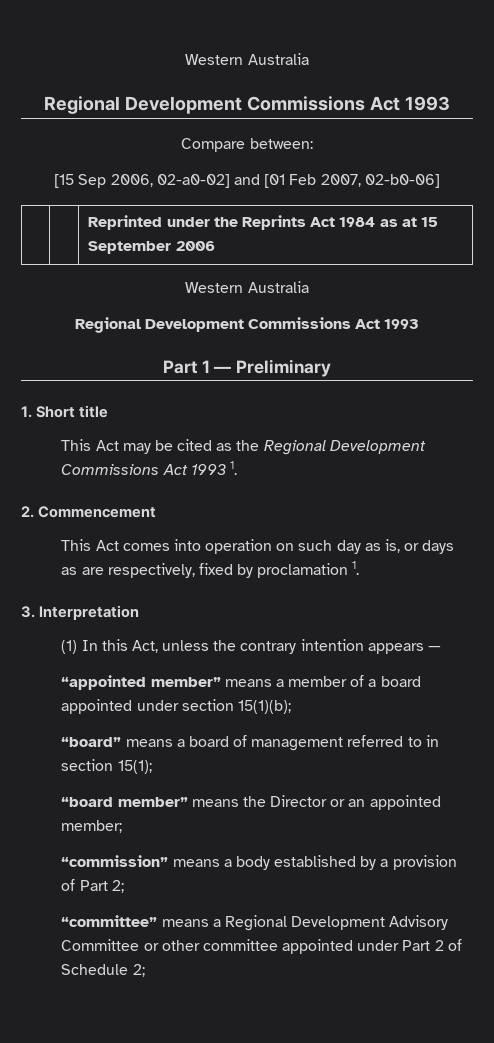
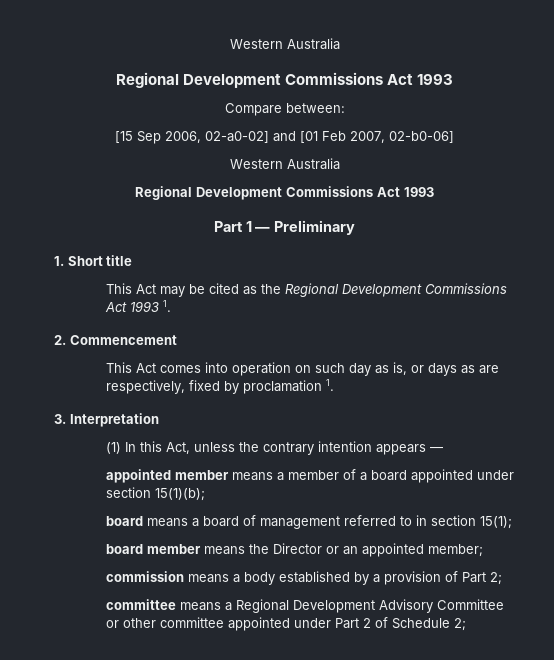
[88,215,438,230] [88,241,215,254] // | | Reprinted under the Reprints Act 1984 as at 15 September 2006 -> (454, 137) none
[61,675,221,690] “appointed member” -> [105,469,229,483] appointed member
[61,737,122,747] “board” -> [105,516,143,526] board
[61,797,188,807] “board member” -> [105,544,201,554] board member
[61,855,169,867] “commission” -> [105,571,184,582] commission
[61,915,158,927] “committee” -> [105,599,176,610] committee

